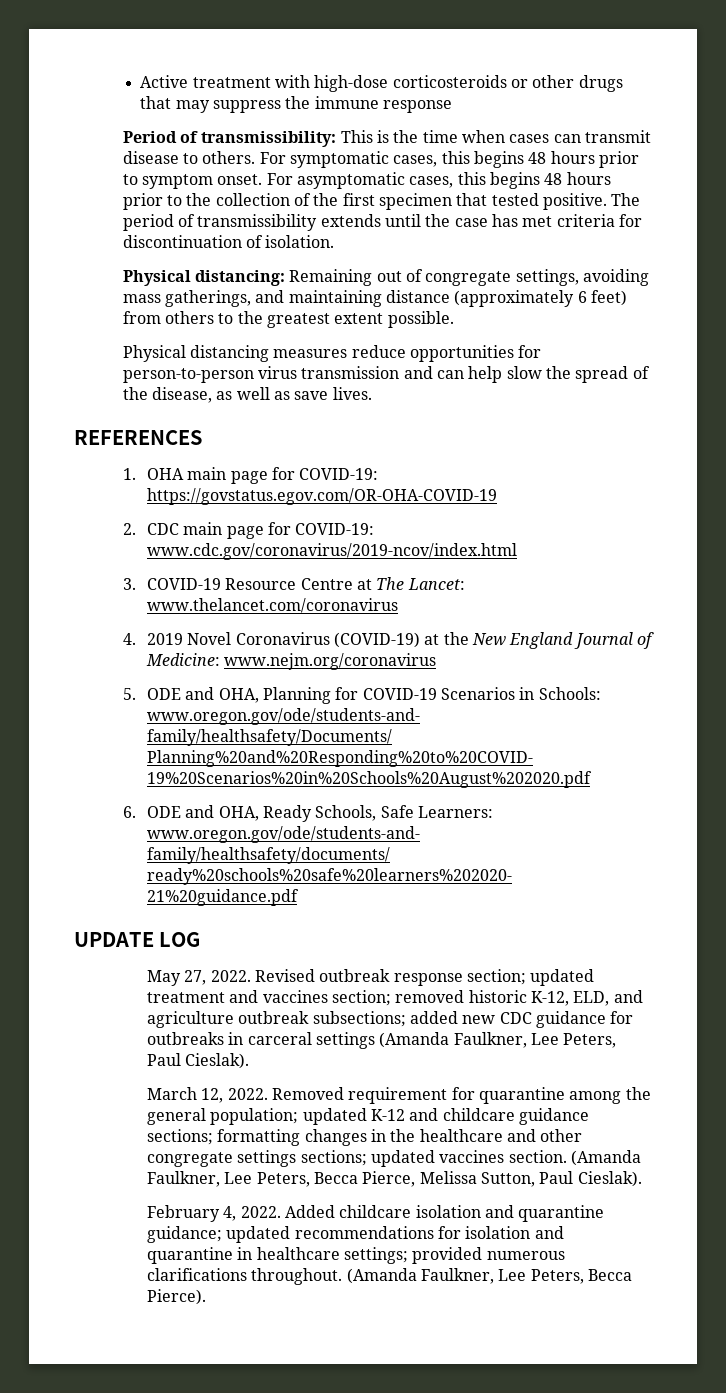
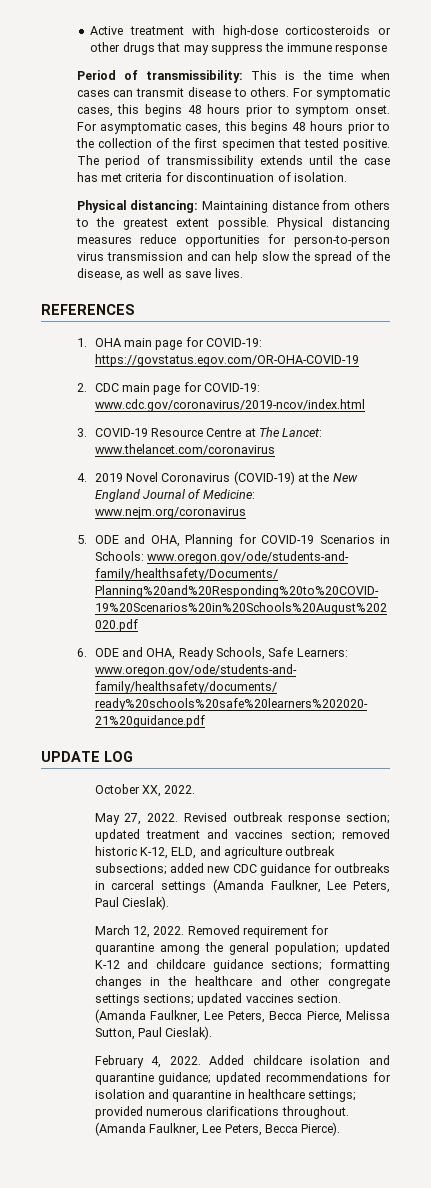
[289,269,649,286] [122,290,627,307] Remaining out of congregate settings, avoiding mass gatherings, and maintaining distance (approximately 6 feet) -> [202,200,319,213] Maintaining distance
(454, 319) // -> (269, 223) none
(201, 939) none -> [94,784,196,797] // October XX, 2022.

